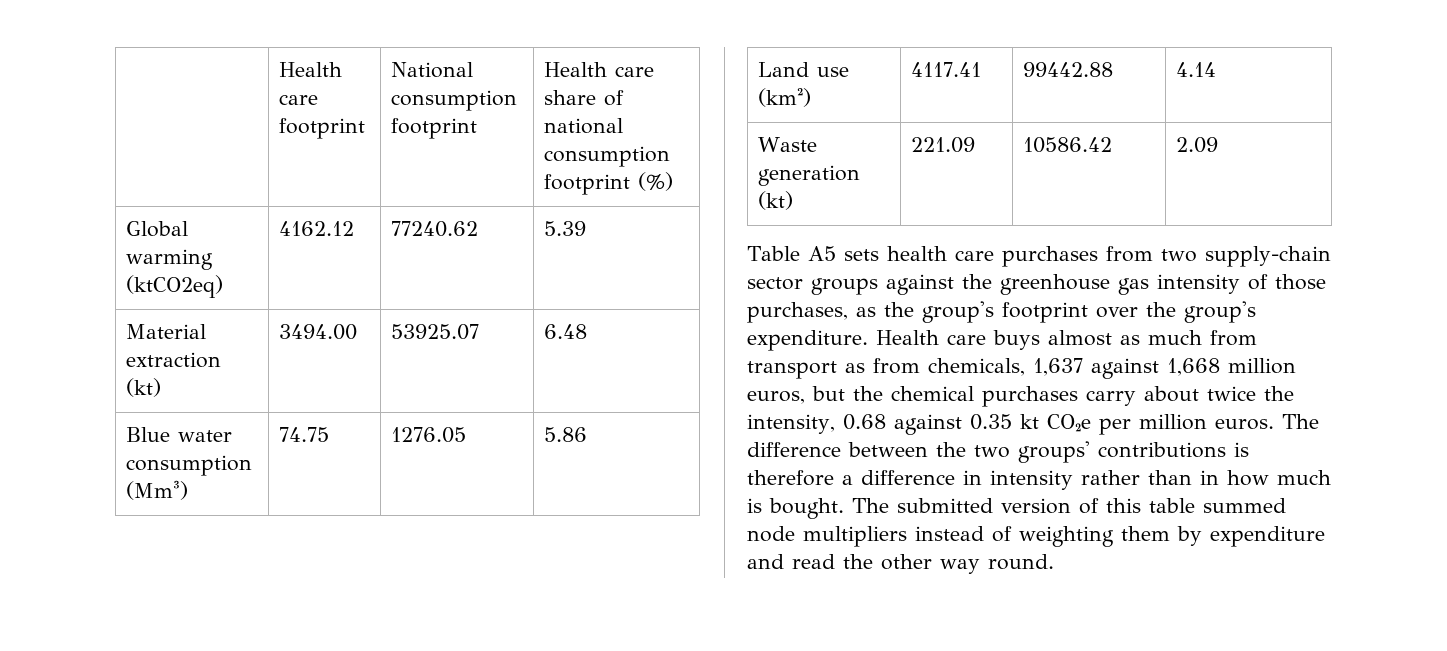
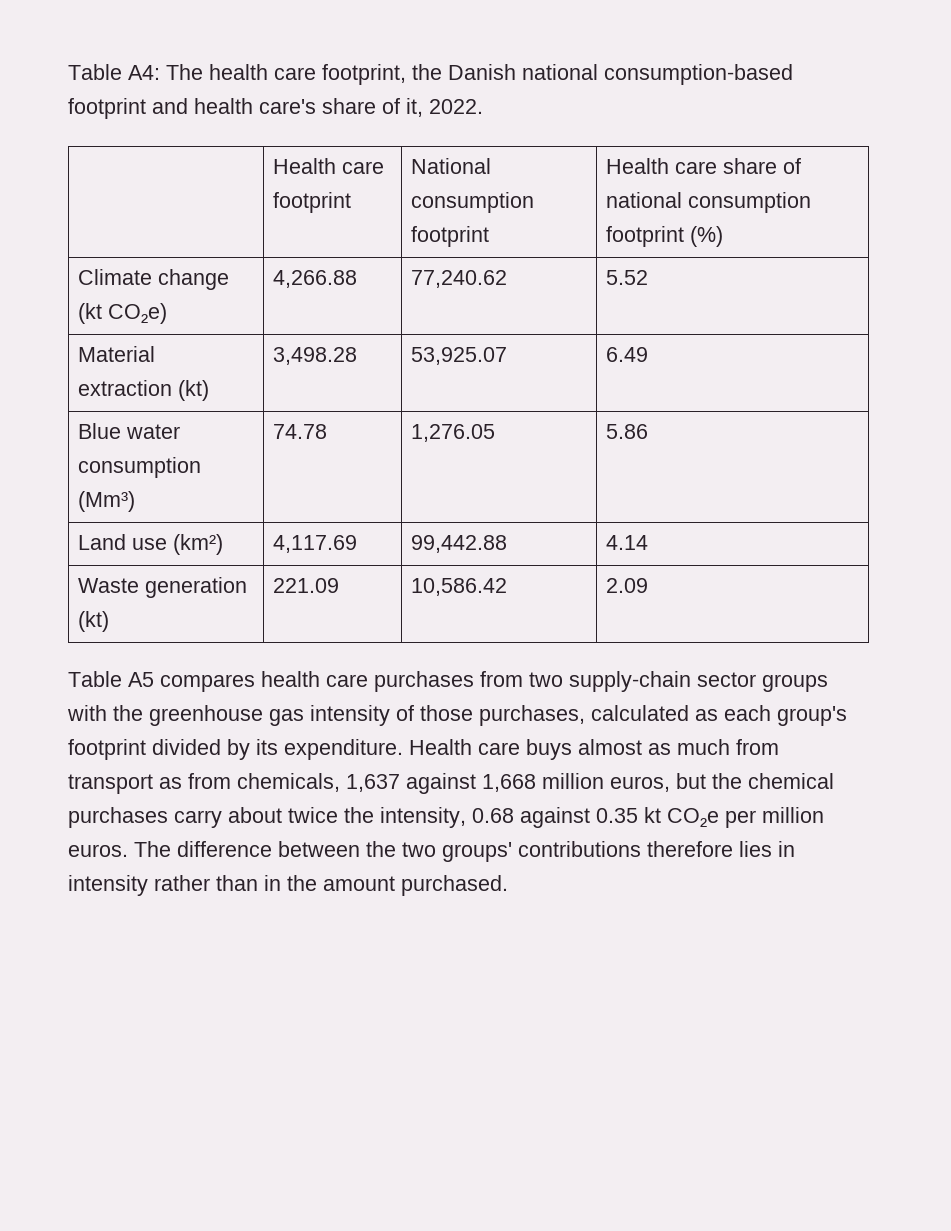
(279, 69) none -> [68,64,793,85] [68,98,483,119] Table A4: The health care footprint, the Danish national consumption-based footprint and health care's share of it, 2022. //
[126,221,189,237] [126,249,214,270] [126,275,224,298] [279,221,355,236] [391,221,479,237] [544,221,587,236] Global warming (ktCO2eq) | 4162.12 | 77240.62 | 5.39 -> [78,269,230,290] [78,303,168,324] [273,270,358,288] [411,270,508,288] [606,270,649,285] Climate change (kt CO₂e) | 4,266.88 | 77,240.62 | 5.52
[279,324,358,340] [391,324,480,340] [544,324,588,339] 3494.00 | 53925.07 | 6.48 -> [273,347,358,365] [411,347,508,365] [606,347,649,362] 3,498.28 | 53,925.07 | 6.49
[279,427,330,442] [391,427,467,443] 74.75 | 1276.05 -> [273,424,328,439] [411,424,496,442] 74.78 | 1,276.05
[911,62,982,77] [1023,62,1114,77] 4117.41 | 99442.88 -> [273,535,358,553] [411,535,508,553] 4,117.69 | 99,442.88
[1023,137,1113,153] 10586.42 -> [411,578,508,596] 10,586.42
[843,249,879,261] sets -> [160,674,255,692] compares
[886,274,954,295] against -> [67,705,107,721] with
[856,301,1256,323] as the group's footprint over the group's -> [591,705,847,726] [68,739,278,760] calculated as each group's footprint divided by its
[1234,442,1249,457] [747,470,955,486] is therefore a difference -> [647,841,772,857] therefore lies
[1227,470,1331,486] [747,498,1286,519] [747,526,1325,547] [747,554,1054,574] how much is bought. The submitted version of this table summed node multipliers instead of weighting them by expenditure and read the other way round. -> [287,875,508,896] the amount purchased.

